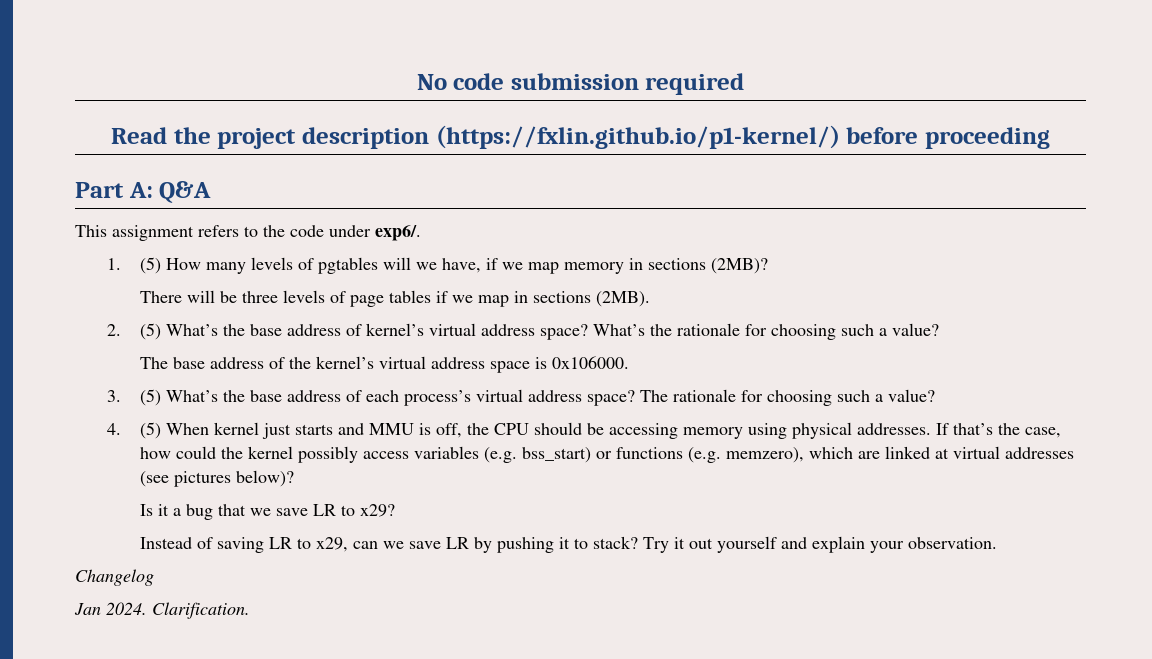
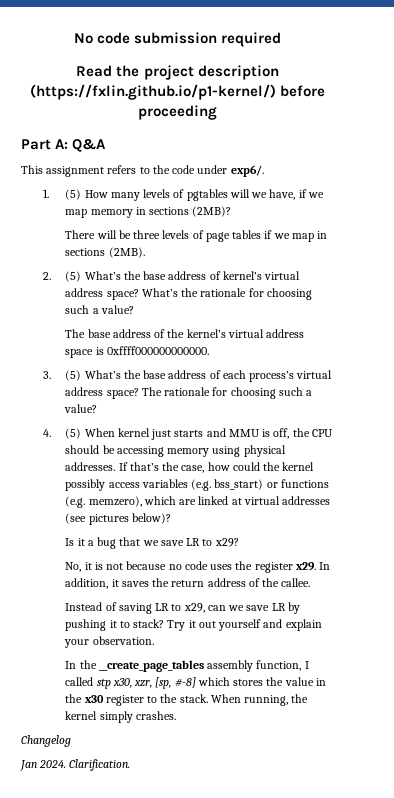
[551,356,629,369] 0x106000. -> [106,346,209,355] 0xffff000000000000.
(395, 510) none -> [65,561,331,573] [65,578,311,589] // No, it is not because no code uses the register x29. In addition, it saves the return address of the callee.
(997, 543) none -> [65,660,309,672] [65,677,326,689] [65,694,309,706] [65,711,176,723] // In the __create_page_tables assembly function, I called stp x30, xzr, [sp, #-8] which stores the value in the x30 register to the stack. When running, the kernel simply crashes.

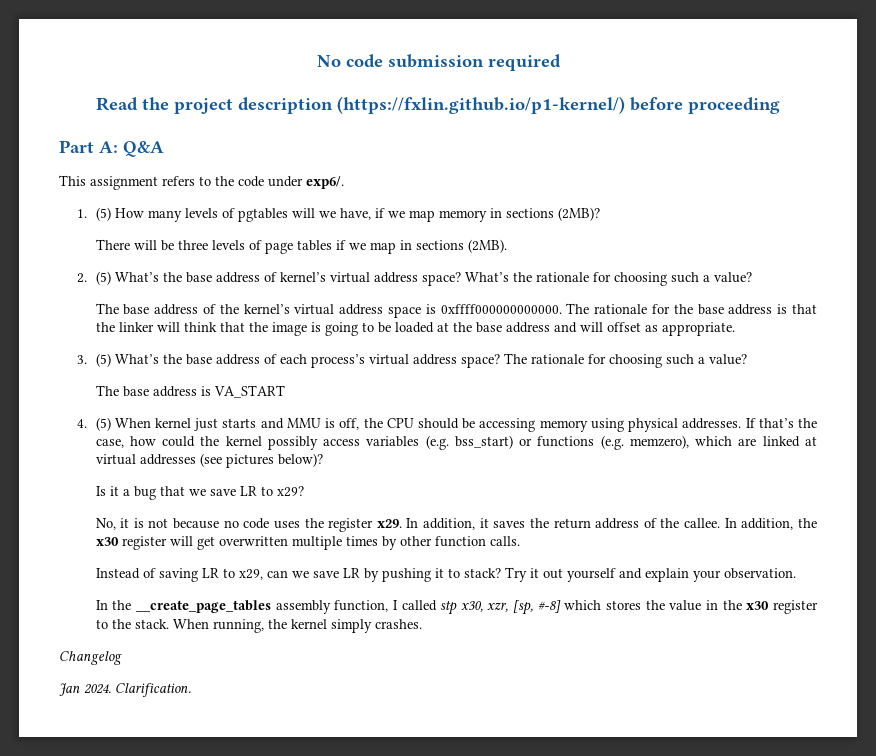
(209, 350) none -> [566,303,817,315] [95,322,735,336] The rationale for the base address is that the linker will think that the image is going to be loaded at the base address and will offset as appropriate.
(98, 408) none -> [95,385,285,398] // The base address is VA_START
(311, 582) none -> [724,518,817,530] [95,536,520,550] In addition, the x30 register will get overwritten multiple times by other function calls.

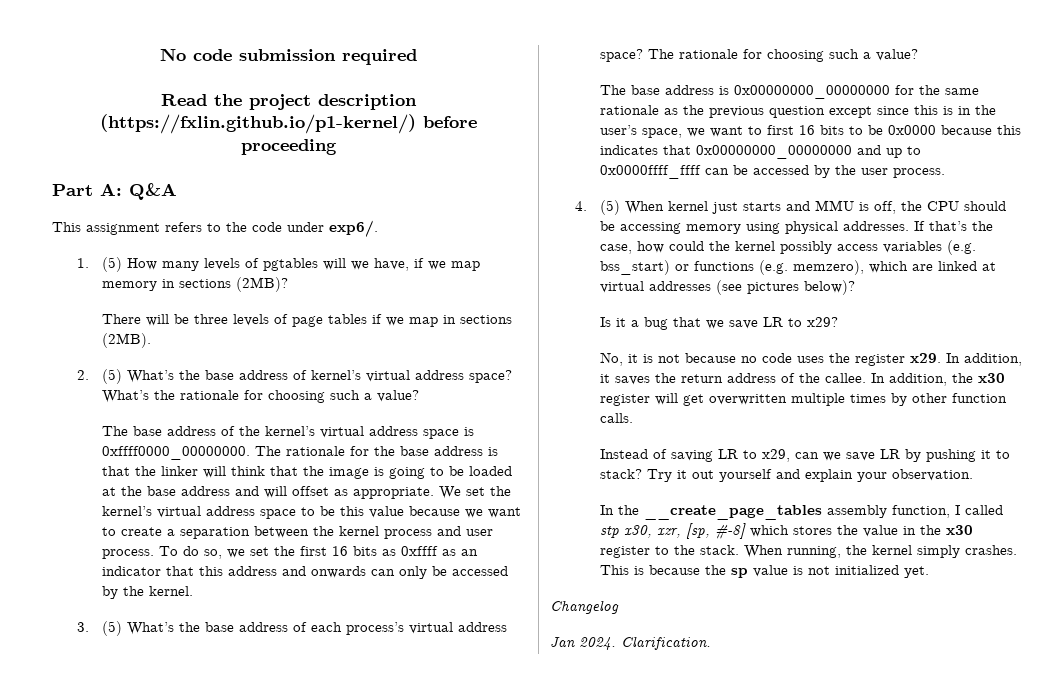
[440,304,562,314] 0xffff000000000000. -> [101,446,250,460] 0xffff0000_00000000.
(735, 329) none -> [438,486,511,499] [101,506,521,519] [101,526,493,539] [101,546,478,559] [101,566,508,579] [101,586,193,599] We set the kernel’s virtual address space to be this value because we want to create a separation between the kernel process and user process. To do so, we set the first 16 bits as 0xffff as an indicator that this address and onwards can only be accessed by the kernel.
[213,385,285,398] VA_START -> [733,85,979,99] [599,105,996,118] [599,125,1021,138] [599,145,921,159] [599,165,945,179] 0x00000000_00000000 for the same rationale as the previous question except since this is in the user’s space, we want to first 16 bits to be 0x0000 because this indicates that 0x00000000_00000000 and up to 0x0000ffff_ffff can be accessed by the user process.
(422, 624) none -> [599,565,929,578] This is because the sp value is not initialized yet.

